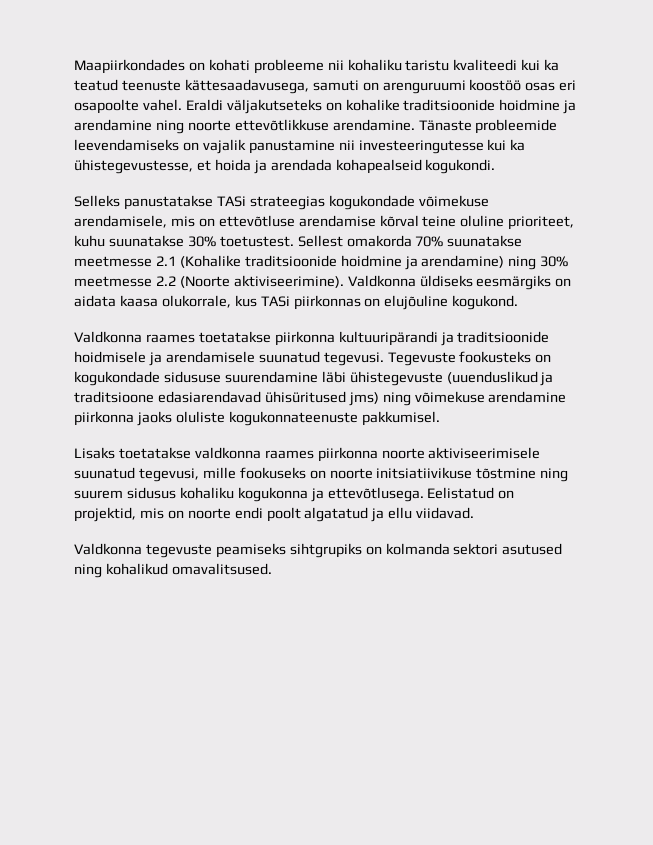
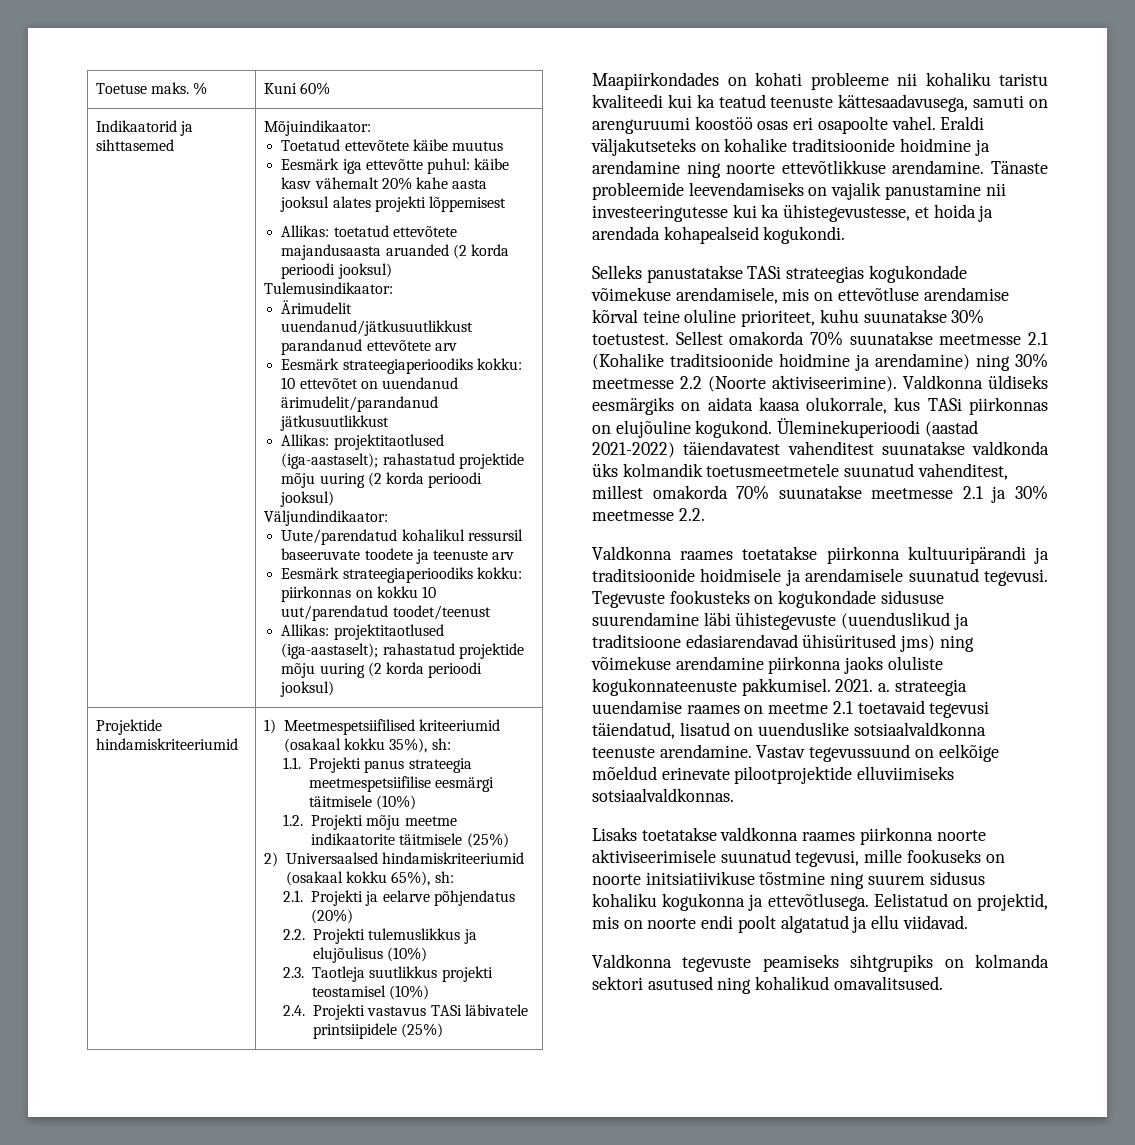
(74, 66) none -> [95,82,208,95] [263,82,330,95] [95,120,193,136] [95,139,174,151] [263,120,371,136] [281,139,504,151] [281,158,510,174] [281,177,488,190] [280,196,507,212] [281,225,457,237] [281,244,510,260] [281,263,392,279] [263,282,393,294] [281,300,353,314] [281,320,474,336] [281,339,457,355] [281,358,522,374] [281,377,459,389] [281,396,439,412] [280,415,390,431] [281,434,444,450] [281,453,524,469] [281,472,483,488] [280,491,335,507] [263,510,388,526] [281,529,523,545] [281,548,515,564] [281,567,522,583] [281,586,437,602] [281,605,491,621] [281,624,444,640] [281,643,524,659] [281,662,483,678] [280,681,335,697] [95,719,162,735] [95,738,238,750] [263,719,500,735] [283,738,451,753] [282,757,472,773] [308,776,495,792] [308,795,417,810] [282,814,457,830] [310,833,509,848] [263,852,524,867] [285,871,454,886] [282,890,515,906] [310,909,353,924] [282,928,477,944] [312,947,428,963] [282,966,493,982] [311,985,430,1000] [282,1004,528,1020] [312,1023,444,1039] Toetuse maks. % | Kuni 60% // Indikaatorid ja sihttasemed | Mõjuindikaator: // Toetatud ettevõtete käibe muutus // Eesmärk iga ettevõtte puhul: käibe kasv vähemalt 20% kahe aasta jooksul alates projekti lõppemisest // Allikas: toetatud ettevõtete majandusaasta aruanded (2 korda perioodi jooksul) // Tulemusindikaator: // Ärimudelit uuendanud/jätkusuutlikkust parandanud ettevõtete arv // Eesmärk strateegiaperioodiks kokku: 10 ettevõtet on uuendanud ärimudelit/parandanud jätkusuutlikkust // Allikas: projektitaotlused (iga-aastaselt); rahastatud projektide mõju uuring (2 korda perioodi jooksul) // Väljundindikaator: // Uute/parendatud kohalikul ressursil baseeruvate toodete ja teenuste arv // Eesmärk strateegiaperioodiks kokku: piirkonnas on kokku 10 uut/parendatud toodet/teenust // Allikas: projektitaotlused (iga-aastaselt); rahastatud projektide mõju uuring (2 korda perioodi jooksul) // Projektide hindamiskriteeriumid | 1) Meetmespetsiifilised kriteeriumid (osakaal kokku 35%), sh: // 1.1. Projekti panus strateegia meetmespetsiifilise eesmärgi täitmisele (10%) // 1.2. Projekti mõju meetme indikaatorite täitmisele (25%) // 2) Universaalsed hindamiskriteeriumid (osakaal kokku 65%), sh: // 2.1. Projekti ja eelarve põhjendatus (20%) // 2.2. Projekti tulemuslikkus ja elujõulisus (10%) // 2.3. Taotleja suutlikkus projekti teostamisel (10%) // 2.4. Projekti vastavus TASi läbivatele printsiipidele (25%) //
(519, 302) none -> [777,418,978,438] [592,441,1049,458] [592,463,1008,480] [592,485,1048,503] [592,508,705,521] Üleminekuperioodi (aastad 2021-2022) täiendavatest vahenditest suunatakse valdkonda üks kolmandik toetusmeetmetele suunatud vahenditest, millest omakorda 70% suunatakse meetmesse 2.1 ja 30% meetmesse 2.2.
(440, 418) none -> [835,679,967,696] [592,700,990,718] [592,722,986,739] [592,744,999,762] [592,766,955,784] [592,788,734,802] 2021. a. strateegia uuendamise raames on meetme 2.1 toetavaid tegevusi täiendatud, lisatud on uuenduslike sotsiaalvaldkonna teenuste arendamine. Vastav tegevussuund on eelkõige mõeldud erinevate pilootprojektide elluviimiseks sotsiaalvaldkonnas.

